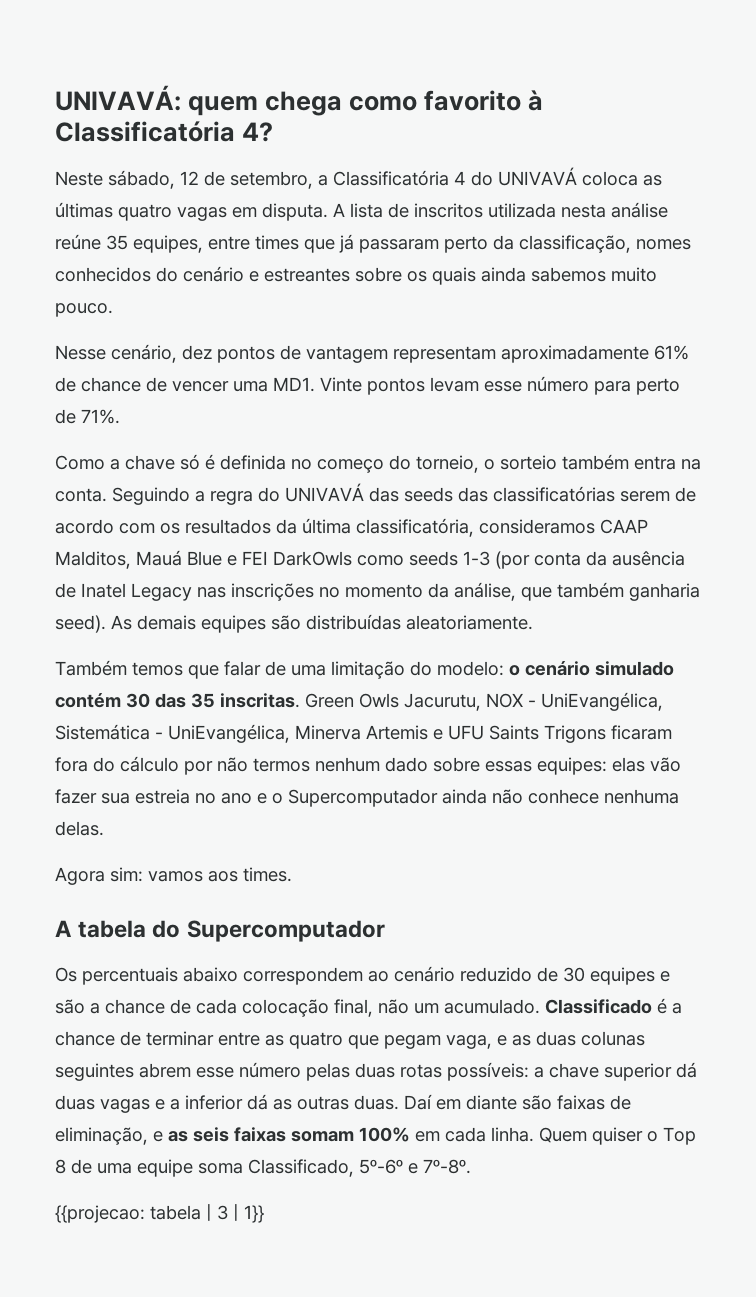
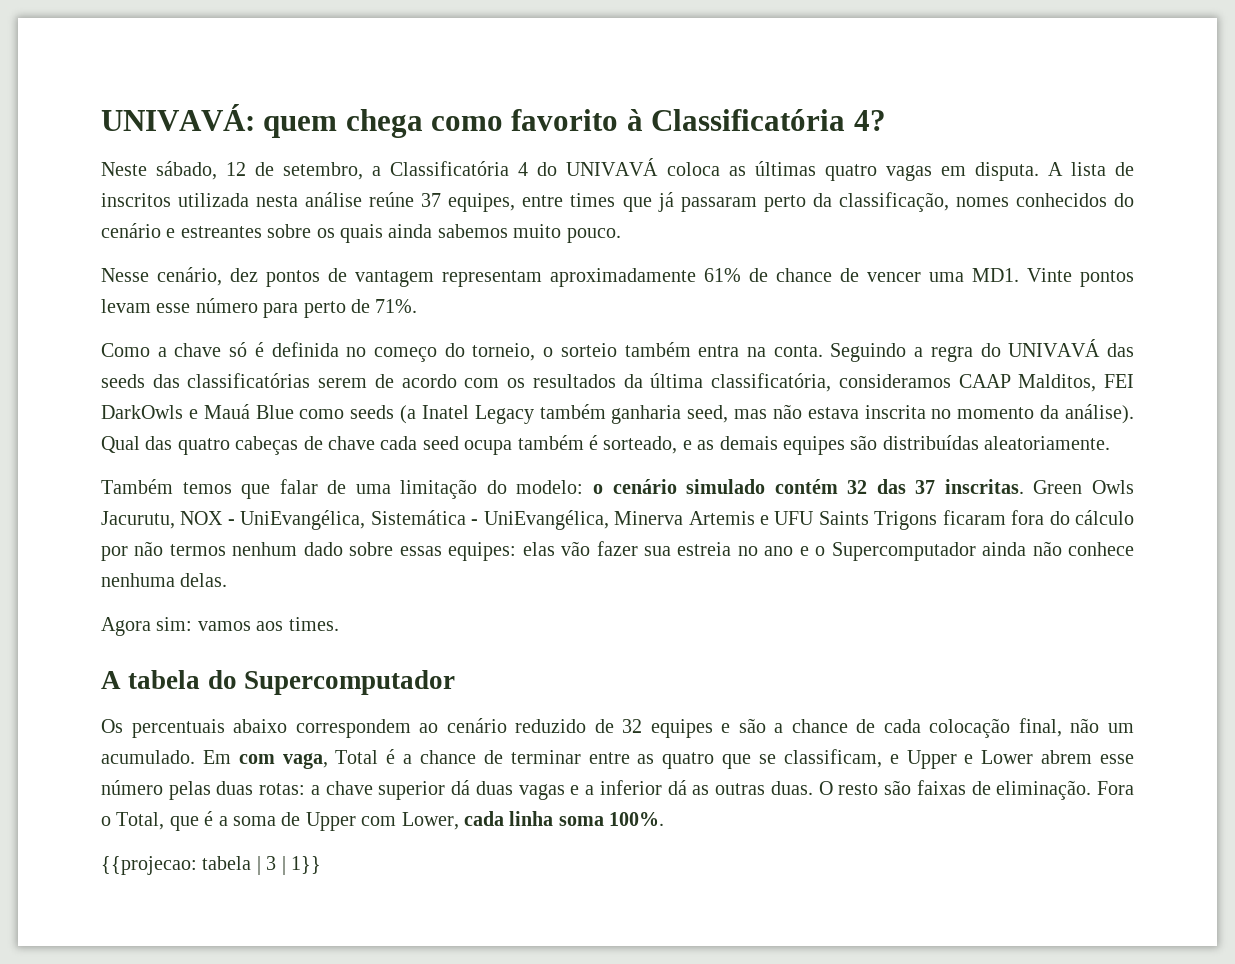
[106,235,128,250] 35 -> [421,193,442,207] 37
[136,550,685,569] [55,582,700,601] [55,615,132,633] Mauá Blue e FEI DarkOwls como seeds 1-3 (por conta da ausência de Inatel Legacy nas inscrições no momento da análise, que também ganharia seed). As -> [1104,374,1135,388] [101,404,1135,424] [101,435,715,455] FEI DarkOwls e Mauá Blue como seeds (a Inatel Legacy também ganharia seed, mas não estava inscrita no momento da análise). Qual das quatro cabeças de chave cada seed ocupa também é sorteado, e as
[126,693,215,708] 30 das 35 -> [847,479,936,494] 32 das 37
[563,967,585,982] 30 -> [622,719,643,733] 32
[545,999,652,1014] Classificado -> [202,750,379,769] Em com vaga, Total
[384,1031,645,1049] [55,1063,134,1081] pegam vaga, e as duas colunas seguintes -> [759,749,1034,769] se classificam, e Upper e Lower
[400,1062,529,1081] rotas possíveis: -> [259,783,306,795] rotas:
[404,1094,631,1110] [55,1127,696,1145] [55,1159,471,1177] Daí em diante são faixas de eliminação, e as seis faixas somam 100% em cada linha. Quem quiser o Top 8 de uma equipe soma Classificado, 5º-6º e 7º-8º. -> [818,780,1135,800] [101,811,665,831] O resto são faixas de eliminação. Fora o Total, que é a soma de Upper com Lower, cada linha soma 100%.

